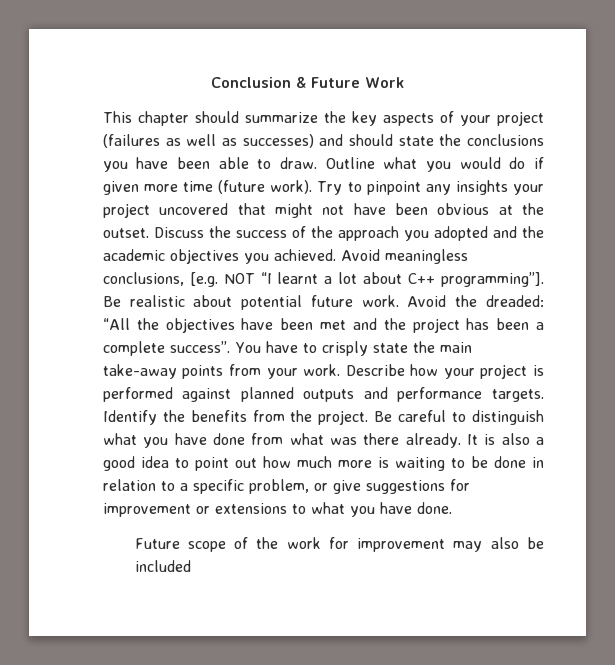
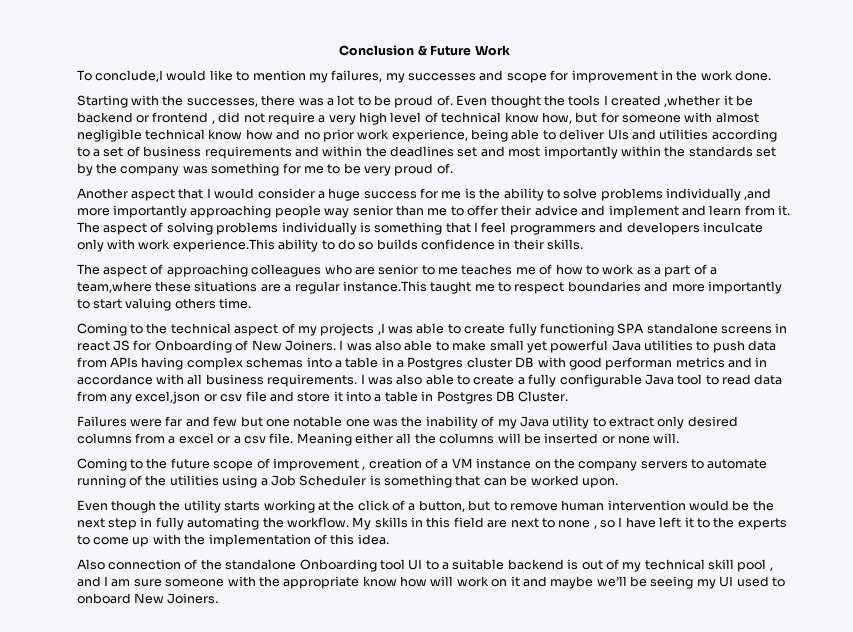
[102,111,544,126] [102,134,545,148] [102,157,545,172] [102,180,545,195] [102,203,544,218] [102,226,545,241] [102,249,468,264] [102,272,544,287] [102,295,545,310] [102,318,544,333] [102,341,472,356] [102,364,544,379] [102,387,544,402] [102,410,545,425] [102,433,545,448] [102,456,544,471] [102,479,470,494] [102,502,452,517] [134,537,544,552] [134,560,191,572] This chapter should summarize the key aspects of your project (failures as well as successes) and should state the conclusions you have been able to draw. Outline what you would do if given more time (future work). Try to pinpoint any insights your project uncovered that might not have been obvious at the outset. Discuss the success of the approach you adopted and the academic objectives you achieved. Avoid meaningless conclusions, [e.g. NOT “I learnt a lot about C++ programming”]. Be realistic about potential future work. Avoid the dreaded: “All the objectives have been met and the project has been a complete success”. You have to crisply state the main take-away points from your work. Describe how your project is performed against planned outputs and performance targets. Identify the benefits from the project. Be careful to distinguish what you have done from what was there already. It is also a good idea to point out how much more is waiting to be done in relation to a specific problem, or give suggestions for improvement or extensions to what you have done. // Future scope of the work for improvement may also be included -> [76,70,772,83] [76,95,754,108] [76,112,759,125] [76,129,777,142] [76,146,777,159] [76,163,453,176] [76,188,772,201] [76,205,791,218] [76,222,763,235] [76,239,584,252] [76,264,718,277] [76,281,782,294] [76,298,252,311] [76,323,788,336] [76,340,777,353] [76,357,768,370] [76,374,783,387] [76,391,569,404] [76,416,738,429] [76,433,680,446] [76,458,768,471] [76,475,618,488] [76,500,774,513] [76,517,787,530] [76,534,389,547] [76,559,773,572] [76,576,785,589] [76,593,219,604] To conclude,I would like to mention my failures, my successes and scope for improvement in the work done. // Starting with the successes, there was a lot to be proud of. Even thought the tools I created ,whether it be backend or frontend , did not require a very high level of technical know how, but for someone with almost negligible technical know how and no prior work experience, being able to deliver UIs and utilities according to a set of business requirements and within the deadlines set and most importantly within the standards set by the company was something for me to be very proud of. // Another aspect that I would consider a huge success for me is the ability to solve problems individually ,and more importantly approaching people way senior than me to offer their advice and implement and learn from it. The aspect of solving problems individually is something that I feel programmers and developers inculcate only with work experience.This ability to do so builds confidence in their skills. // The aspect of approaching colleagues who are senior to me teaches me of how to work as a part of a team,where these situations are a regular instance.This taught me to respect boundaries and more importantly to start valuing others time. // Coming to the technical aspect of my projects ,I was able to create fully functioning SPA standalone screens in react JS for Onboarding of New Joiners. I was also able to make small yet powerful Java utilities to push data from APIs having complex schemas into a table in a Postgres cluster DB with good performan metrics and in accordance with all business requirements. I was also able to create a fully configurable Java tool to read data from any excel,json or csv file and store it into a table in Postgres DB Cluster. // Failures were far and few but one notable one was the inability of my Java utility to extract only desired columns from a excel or a csv file. Meaning either all the columns will be inserted or none will. // Coming to the future scope of improvement , creation of a VM instance on the company servers to automate running of the utilities using a Job Scheduler is something that can be worked upon. // Even though the utility starts working at the click of a button, but to remove human intervention would be the next step in fully automating the workflow. My skills in this field are next to none , so I have left it to the experts to come up with the implementation of this idea. // Also connection of the standalone Onboarding tool UI to a suitable backend is out of my technical skill pool , and I am sure someone with the appropriate know how will work on it and maybe we’ll be seeing my UI used to onboard New Joiners.

